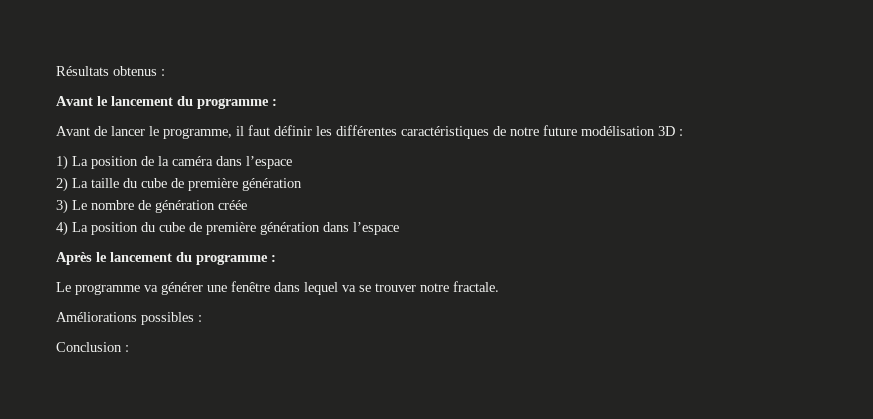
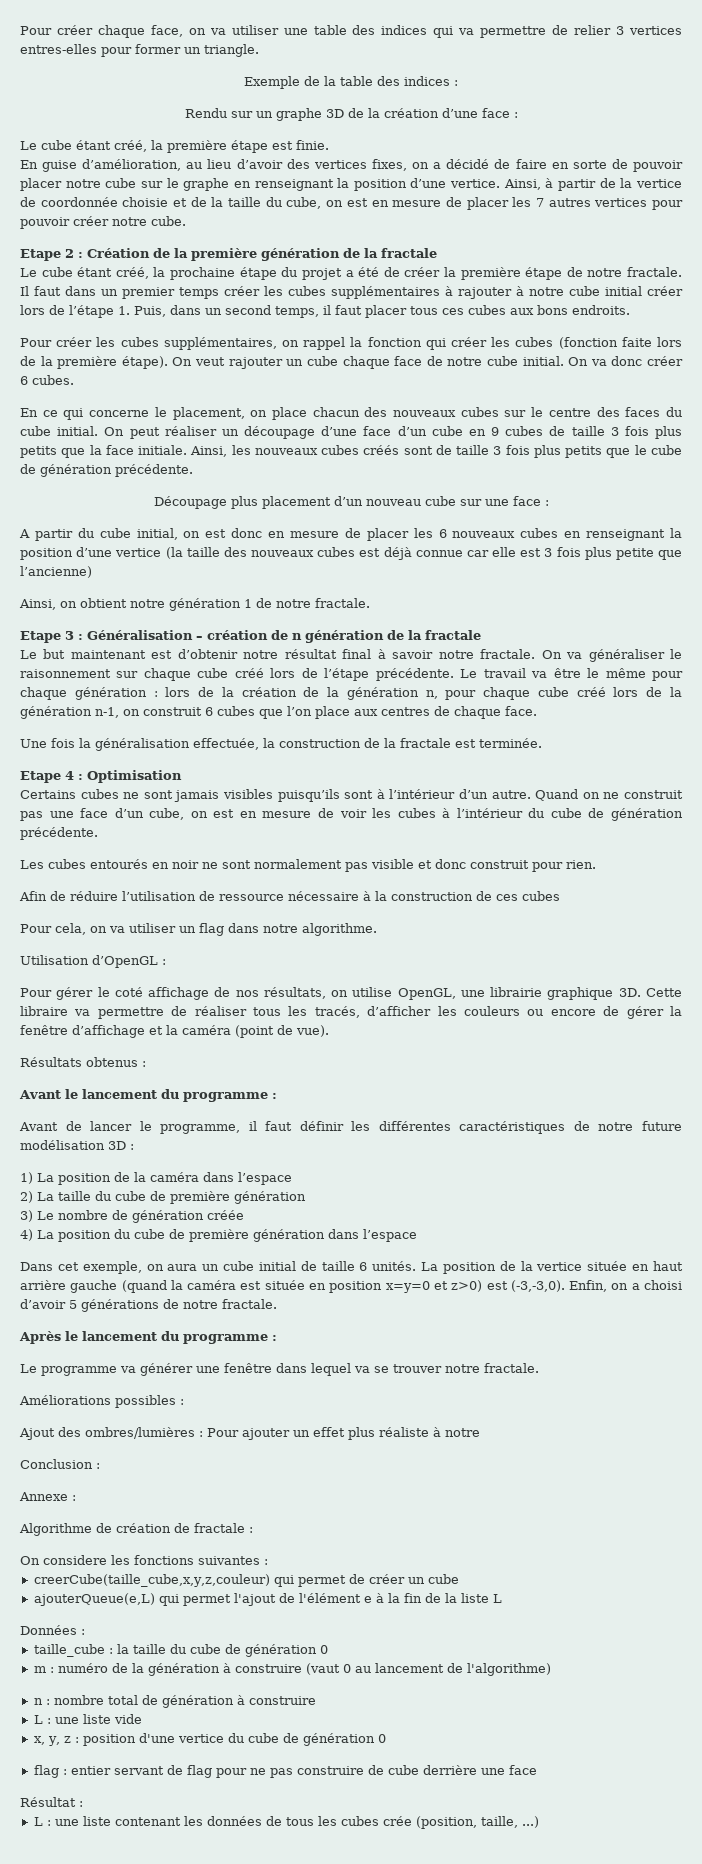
(56, 71) none -> [20,25,683,38] [20,44,259,57] [244,76,458,89] [184,108,518,121] [20,140,329,153] [20,159,684,172] [20,178,682,191] [20,197,683,210] [20,216,186,229] [20,248,437,261] [20,267,682,280] [20,286,683,299] [20,305,630,318] [20,337,682,350] [20,356,683,369] [20,375,74,385] [20,407,683,420] [20,426,682,439] [20,445,682,458] [20,464,193,477] [153,496,549,509] [19,528,683,541] [20,547,682,560] [20,566,92,578] [19,598,370,611] [20,630,481,643] [20,649,682,662] [20,668,683,681] [20,687,682,700] [20,706,537,719] [20,738,542,751] [20,770,182,783] [20,789,684,802] [20,808,683,821] [20,827,98,840] [20,859,596,872] [19,891,560,901] [20,923,377,936] [20,955,166,968] [20,987,682,1000] [20,1006,682,1019] [20,1025,329,1038] Pour créer chaque face, on va utiliser une table des indices qui va permettre de relier 3 vertices entres-elles pour former un triangle. // Exemple de la table des indices : // Rendu sur un graphe 3D de la création d’une face : // Le cube étant créé, la première étape est finie. // En guise d’amélioration, au lieu d’avoir des vertices fixes, on a décidé de faire en sorte de pouvoir placer notre cube sur le graphe en renseignant la position d’une vertice. Ainsi, à partir de la vertice de coordonnée choisie et de la taille du cube, on est en mesure de placer les 7 autres vertices pour pouvoir créer notre cube. // Etape 2 : Création de la première génération de la fractale // Le cube étant créé, la prochaine étape du projet a été de créer la première étape de notre fractale. Il faut dans un premier temps créer les cubes supplémentaires à rajouter à notre cube initial créer lors de l’étape 1. Puis, dans un second temps, il faut placer tous ces cubes aux bons endroits. // Pour créer les cubes supplémentaires, on rappel la fonction qui créer les cubes (fonction faite lors de la première étape). On veut rajouter un cube chaque face de notre cube initial. On va donc créer 6 cubes. // En ce qui concerne le placement, on place chacun des nouveaux cubes sur le centre des faces du cube initial. On peut réaliser un découpage d’une face d’un cube en 9 cubes de taille 3 fois plus petits que la face initiale. Ainsi, les nouveaux cubes créés sont de taille 3 fois plus petits que le cube de génération précédente. // Découpage plus placement d’un nouveau cube sur une face : // A partir du cube initial, on est donc en mesure de placer les 6 nouveaux cubes en renseignant la position d’une vertice (la taille des nouveaux cubes est déjà connue car elle est 3 fois plus petite que l’ancienne) // Ainsi, on obtient notre génération 1 de notre fractale. // Etape 3 : Généralisation – création de n génération de la fractale // Le but maintenant est d’obtenir notre résultat final à savoir notre fractale. On va généraliser le raisonnement sur chaque cube créé lors de l’étape précédente. Le travail va être le même pour chaque génération : lors de la création de la génération n, pour chaque cube créé lors de la génération n-1, on construit 6 cubes que l’on place aux centres de chaque face. // Une fois la généralisation effectuée, la construction de la fractale est terminée. // Etape 4 : Optimisation // Certains cubes ne sont jamais visibles puisqu’ils sont à l’intérieur d’un autre. Quand on ne construit pas une face d’un cube, on est en mesure de voir les cubes à l’intérieur du cube de génération précédente. // Les cubes entourés en noir ne sont normalement pas visible et donc construit pour rien. // Afin de réduire l’utilisation de ressource nécessaire à la construction de ces cubes // Pour cela, on va utiliser un flag dans notre algorithme. // Utilisation d’OpenGL : // Pour gérer le coté affichage de nos résultats, on utilise OpenGL, une librairie graphique 3D. Cette libraire va permettre de réaliser tous les tracés, d’afficher les couleurs ou encore de gérer la fenêtre d’affichage et la caméra (point de vue). //
(399, 228) none -> [20,1261,684,1274] [20,1280,682,1293] [20,1299,277,1312] // Dans cet exemple, on aura un cube initial de taille 6 unités. La position de la vertice située en haut arrière gauche (quand la caméra est située en position x=y=0 et z>0) est (-3,-3,0). Enfin, on a choisi d’avoir 5 générations de notre fractale.
[56,342,129,352] Conclusion : -> [19,1427,480,1440] [20,1459,100,1469] [19,1492,76,1501] [19,1523,253,1536] [20,1555,268,1565] [33,1574,459,1587] [33,1593,502,1606] [20,1625,85,1635] [33,1644,328,1657] [33,1663,551,1676] [33,1695,316,1708] [33,1714,142,1724] [33,1733,386,1746] [33,1765,537,1778] [20,1797,83,1807] [33,1816,539,1829] Ajout des ombres/lumières : Pour ajouter un effet plus réaliste à notre // Conclusion : // Annexe : // Algorithme de création de fractale : // On considere les fonctions suivantes : // creerCube(taille_cube,x,y,z,couleur) qui permet de créer un cube // ajouterQueue(e,L) qui permet l'ajout de l'élément e à la fin de la liste L // Données : // taille_cube : la taille du cube de génération 0 // m : numéro de la génération à construire (vaut 0 au lancement de l'algorithme) // n : nombre total de génération à construire // L : une liste vide // x, y, z : position d'une vertice du cube de génération 0 // flag : entier servant de flag pour ne pas construire de cube derrière une face // Résultat : // L : une liste contenant les données de tous les cubes crée (position, taille, ...)

